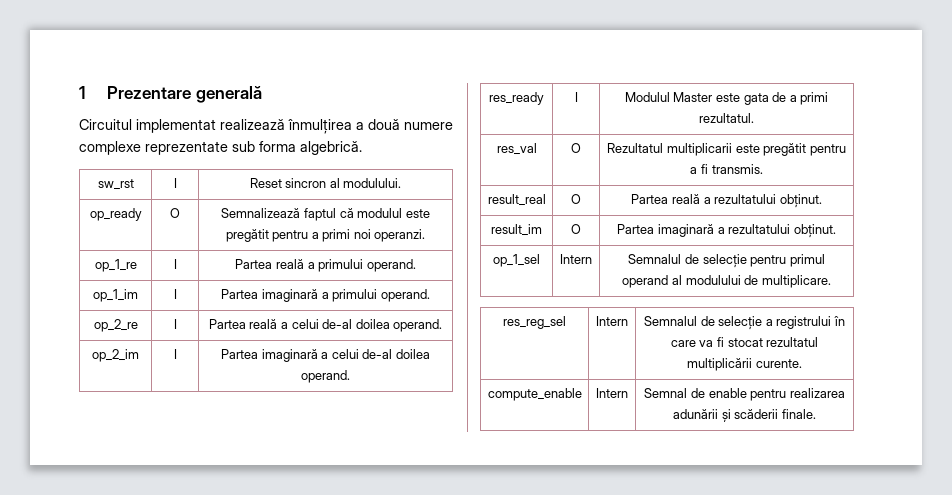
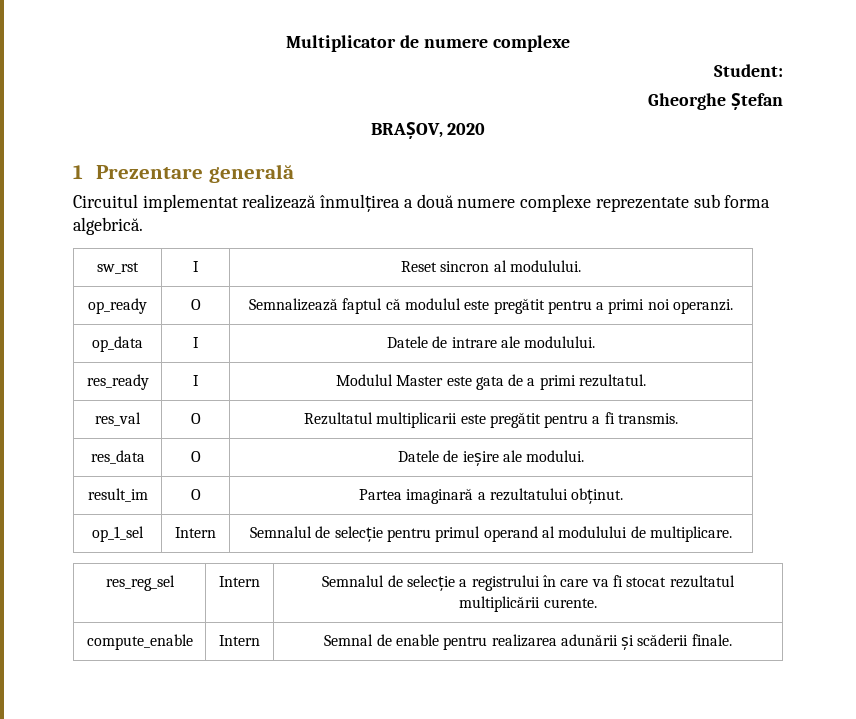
(79, 92) none -> [286,35,570,52] [714,64,783,77] [648,93,783,110] [370,122,486,139] Multiplicator de numere complexe // Student: // Gheorghe Ștefan // BRAȘOV, 2020 //
[94,259,137,272] [173,259,177,269] [235,259,416,272] [93,289,138,302] [173,289,177,299] [221,289,430,302] [93,319,138,332] [173,319,177,329] [208,319,443,332] [92,349,139,362] [173,349,177,359] [221,349,430,362] [301,370,350,383] op_1_re | I | Partea reală a primului operand. // op_1_im | I | Partea imaginară a primului operand. // op_2_re | I | Partea reală a celui de-al doilea operand. // op_2_im | I | Partea imaginară a celui de-al doilea operand. -> [92,336,143,352] [193,337,199,348] [386,336,596,348] op_data | I | Datele de intrare ale modulului.
[487,194,546,206] [571,194,581,204] [631,194,822,208] result_real | O | Partea reală a rezultatului obținut. -> [90,450,145,464] [190,451,201,462] [397,450,585,466] res_data | O | Datele de ieșire ale modului.

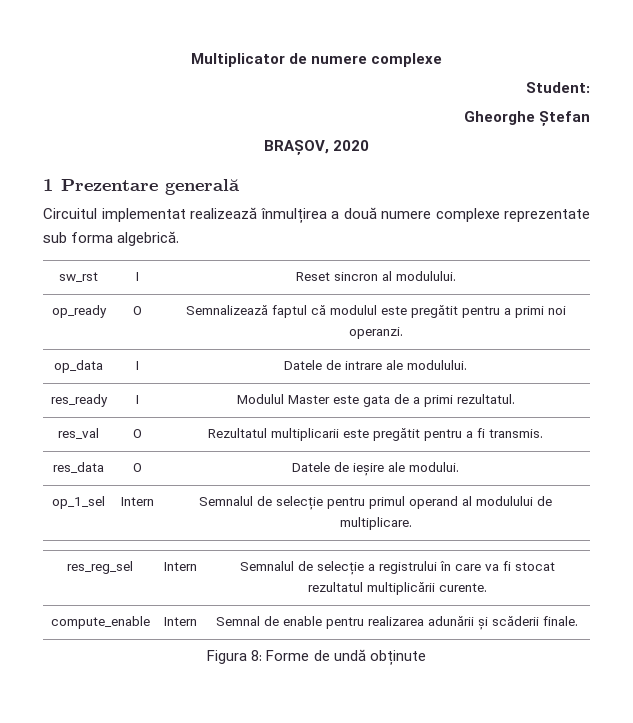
[87,488,148,502] [190,489,201,500] [358,488,624,504] // result_im | O | Partea imaginară a rezultatului obținut. -> (459, 467) none
(732, 640) none -> [207,649,426,665] // Figura 8: Forme de undă obținute

